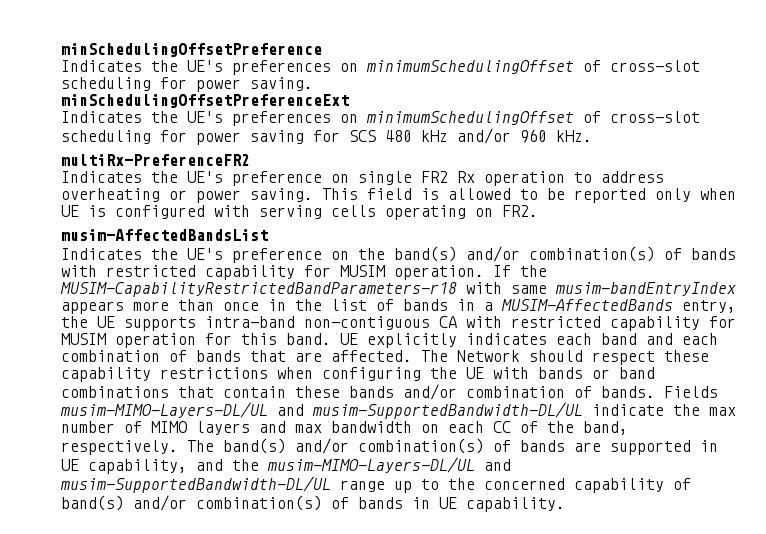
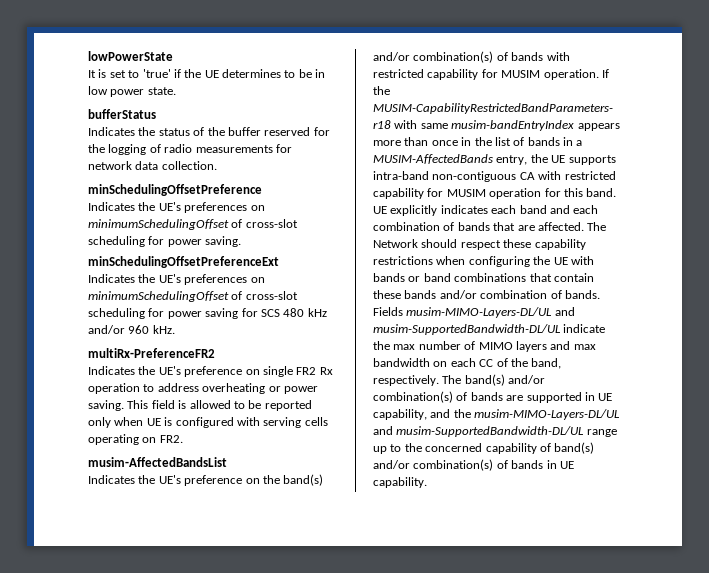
(61, 50) none -> [88,51,173,61] [88,69,326,78] [88,86,176,97] [88,109,156,119] [88,127,330,136] [88,144,292,155] [88,161,217,170] lowPowerState // It is set to 'true' if the UE determines to be in low power state. // bufferStatus // Indicates the status of the buffer reserved for the logging of radio measurements for network data collection. //

